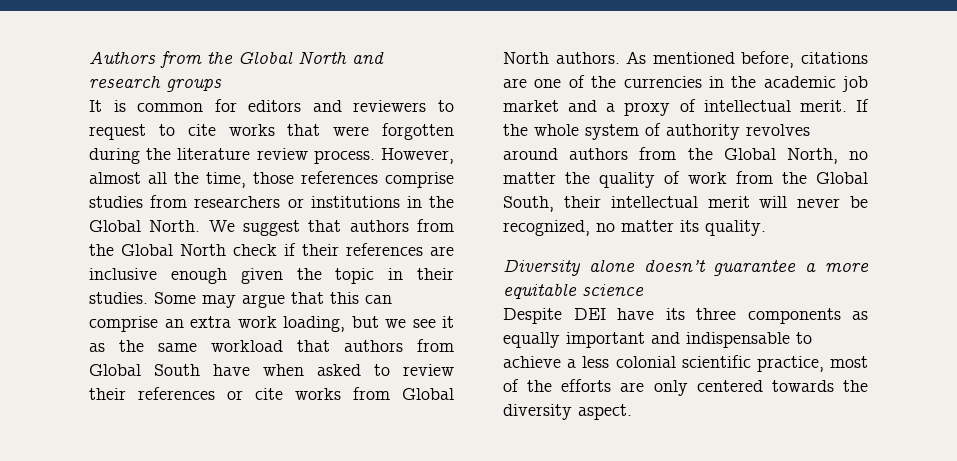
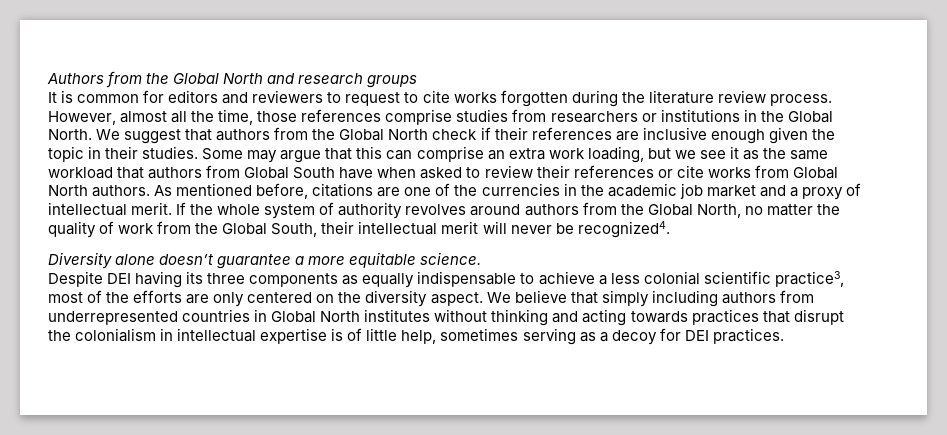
[287,124,370,136] that were -> (497, 97) none
[503,220,766,236] recognized, no matter its quality. -> [577,221,670,238] recognized4.
[582,284,644,296] science -> [420,252,482,265] science.
[617,308,654,320] have -> [135,271,183,288] having
[566,332,680,348] important and -> (415, 280) none
[756,356,824,372] practice, -> [774,271,844,287] practice3,
[771,380,834,392] towards -> [316,294,335,303] on
(632, 412) none -> [486,290,814,307] [48,309,844,326] [48,328,784,345] We believe that simply including authors from underrepresented countries in Global North institutes without thinking and acting towards practices that disrupt the colonialism in intellectual expertise is of little help, sometimes serving as a decoy for DEI practices.

